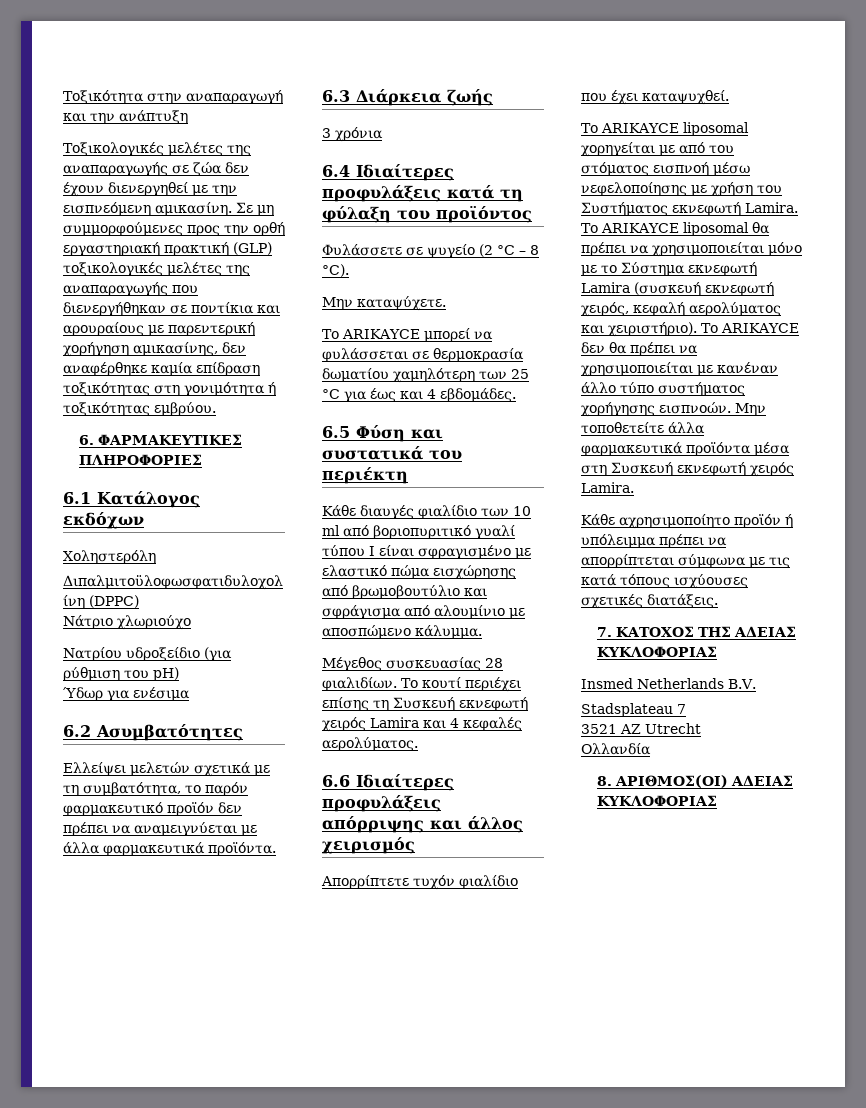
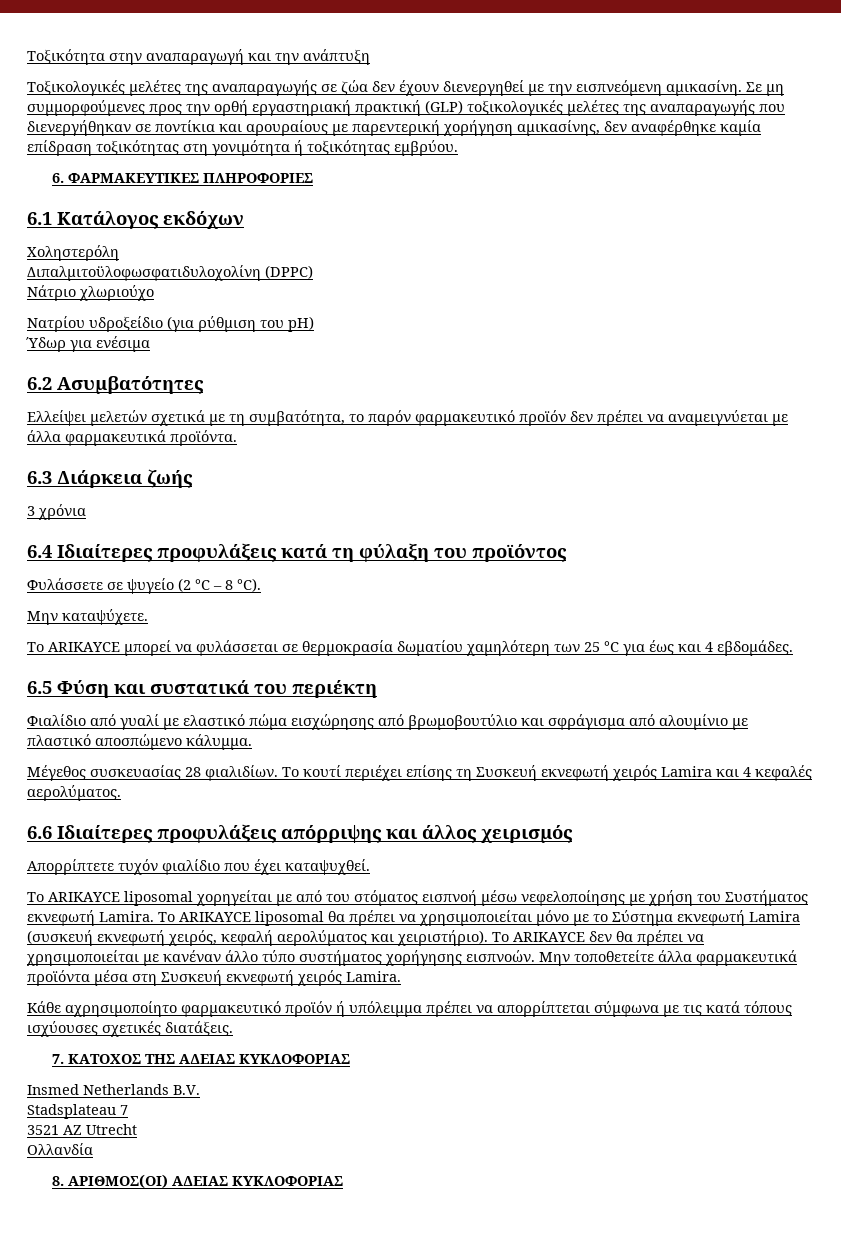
[322,505,531,519] [322,525,515,539] [322,545,511,559] Κάθε διαυγές φιαλίδιο των 10 ml από βοριοπυριτικό γυαλί τύπου Ι είναι σφραγισμένο -> [27,714,159,730] Φιαλίδιο από γυαλί
(525, 613) none -> [27,734,91,746] πλαστικό
(730, 521) none -> [181,1001,281,1017] φαρμακευτικό

